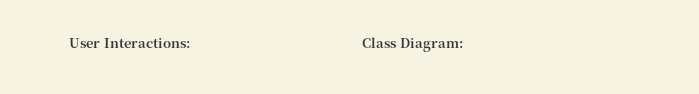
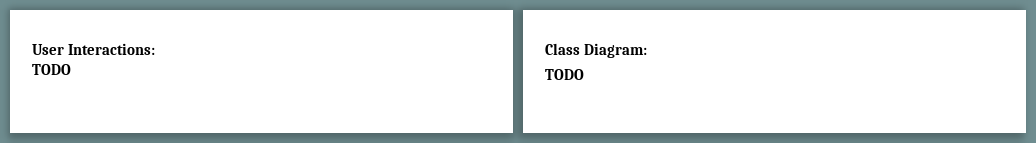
(190, 43) none -> [32,64,71,75] // TODO
(463, 45) none -> [545,69,584,80] // TODO

